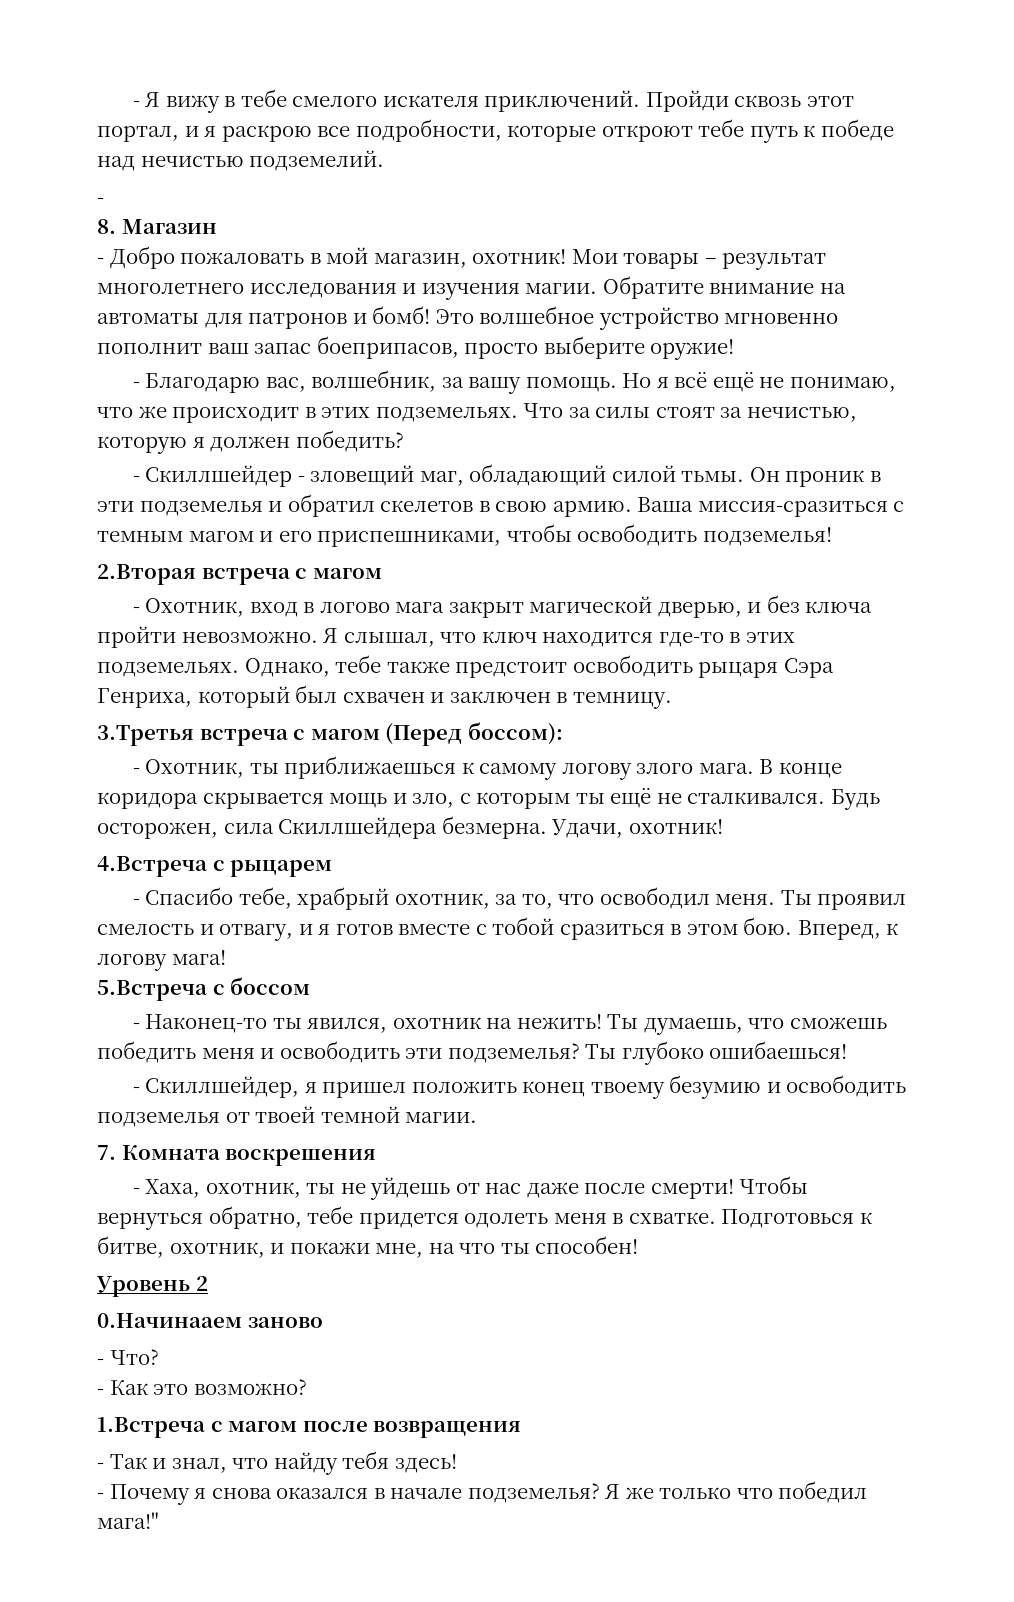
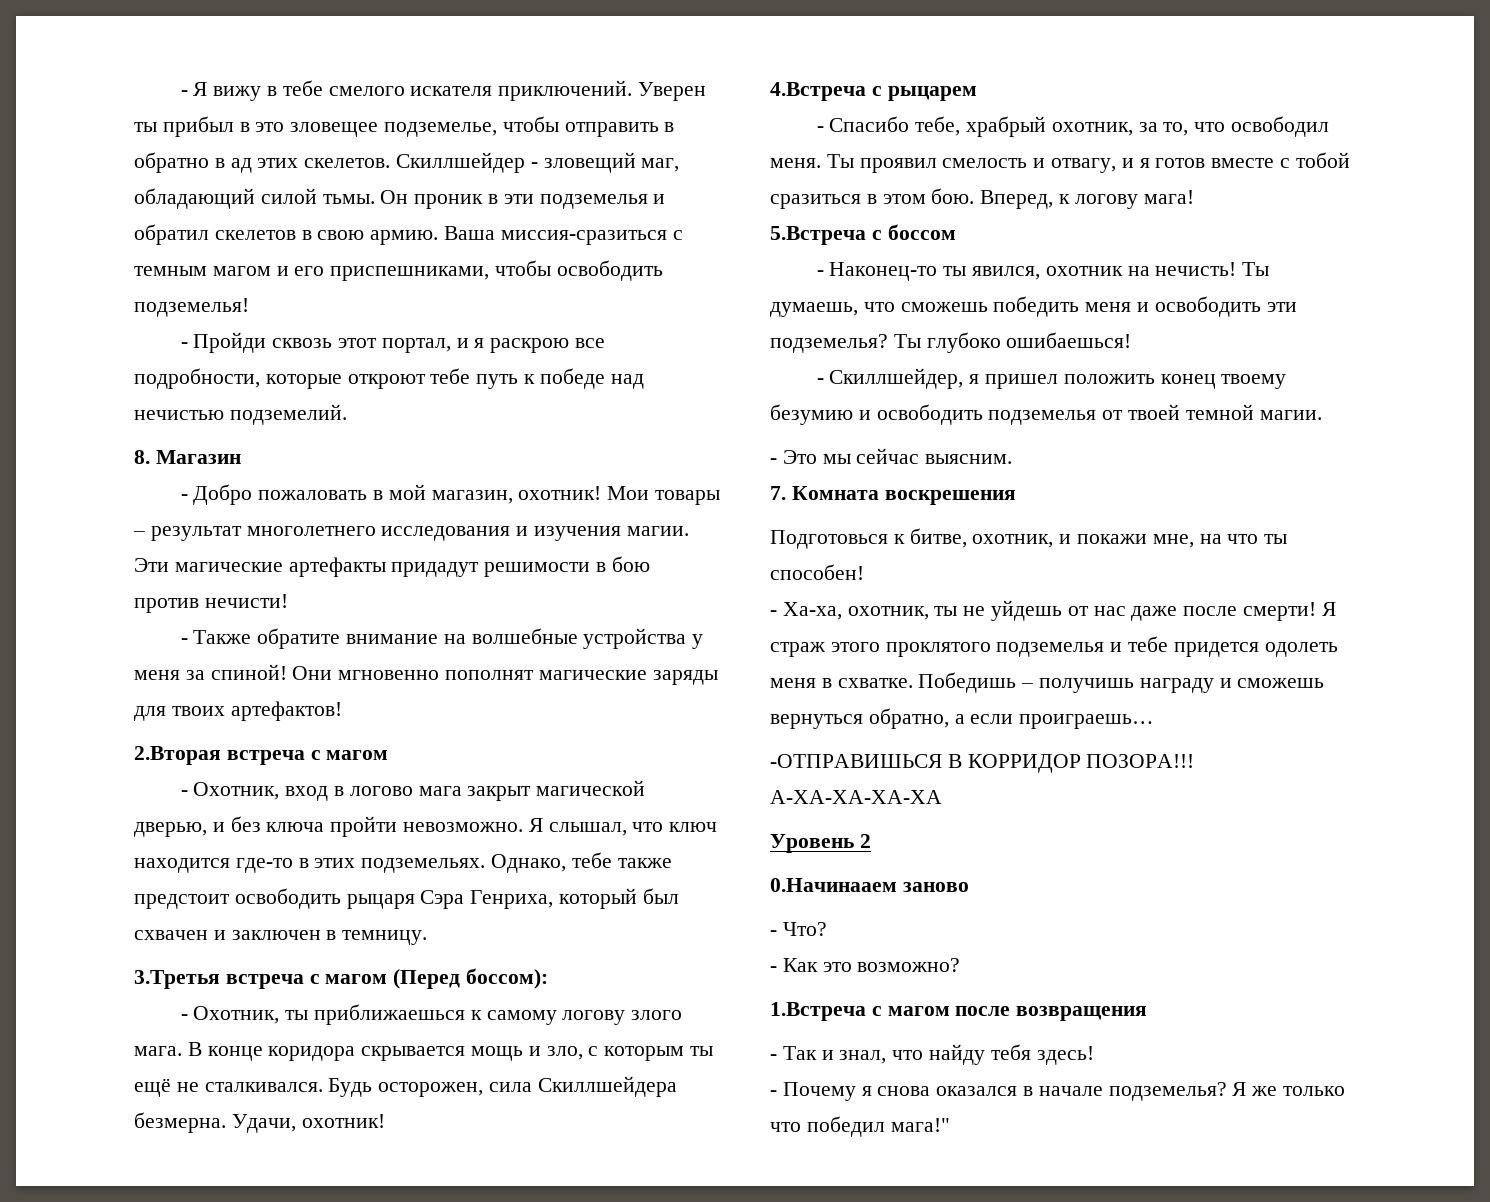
[645,90,854,112] [97,119,894,143] [97,150,385,171] [97,198,104,204] [97,219,217,234] [97,246,827,270] [97,276,846,300] [97,306,839,330] [97,336,735,360] [132,370,896,394] [97,403,857,423] [97,430,404,454] [132,476,140,482] Пройди сквозь этот портал, и я раскрою все подробности, которые откроют тебе путь к победе над нечистью подземелий. // - // 8. Магазин // - Добро пожаловать в мой магазин, охотник! Мои товары – результат многолетнего исследования и изучения магии. Обратите внимание на автоматы для патронов и бомб! Это волшебное устройство мгновенно пополнит ваш запас боеприпасов, просто выберите оружие! // - Благодарю вас, волшебник, за вашу помощь. Но я всё ещё не понимаю, что же происходит в этих подземельях. Что за силы стоят за нечистью, которую я должен победить? // - -> [637,82,706,101] [134,116,675,137] [134,152,391,173] Уверен ты прибыл в это зловещее подземелье, чтобы отправить в обратно в ад этих скелетов.
(832, 536) none -> [180,332,605,353] [134,368,644,389] [134,404,347,425] [134,450,241,464] [180,484,720,505] [133,526,689,541] [134,556,650,577] [134,594,288,613] [180,628,704,649] [134,664,718,685] [134,701,342,721] // - Пройди сквозь этот портал, и я раскрою все подробности, которые откроют тебе путь к победе над нечистью подземелий. // 8. Магазин // - Добро пожаловать в мой магазин, охотник! Мои товары – результат многолетнего исследования и изучения магии. Эти магические артефакты придадут решимости в бою против нечисти! // - Также обратите внимание на волшебные устройства у меня за спиной! Они мгновенно пополнят магические заряды для твоих артефактов!
[516,1014,602,1029] нежить! -> [1155,262,1237,276] нечисть!
[97,1145,377,1166] [132,1176,809,1200] [97,1206,716,1230] 7. Комната воскрешения // - Хаха, охотник, ты не уйдешь от нас даже после смерти! Чтобы вернуться обратно, тебе придется одолеть меня в схватке. -> [770,448,1013,464] [770,486,1016,505] - Это мы сейчас выясним. // 7. Комната воскрешения //
(639, 1245) none -> [770,600,1336,621] [770,636,1338,657] [770,672,1325,693] [770,708,1155,729] [770,754,1195,773] [770,790,942,804] // - Ха-ха, охотник, ты не уйдешь от нас даже после смерти! Я страж этого проклятого подземелья и тебе придется одолеть меня в схватке. Победишь – получишь награду и сможешь вернуться обратно, а если проиграешь… // -ОТПРАВИШЬСЯ В КОРРИДОР ПОЗОРА!!! А-ХА-ХА-ХА-ХА

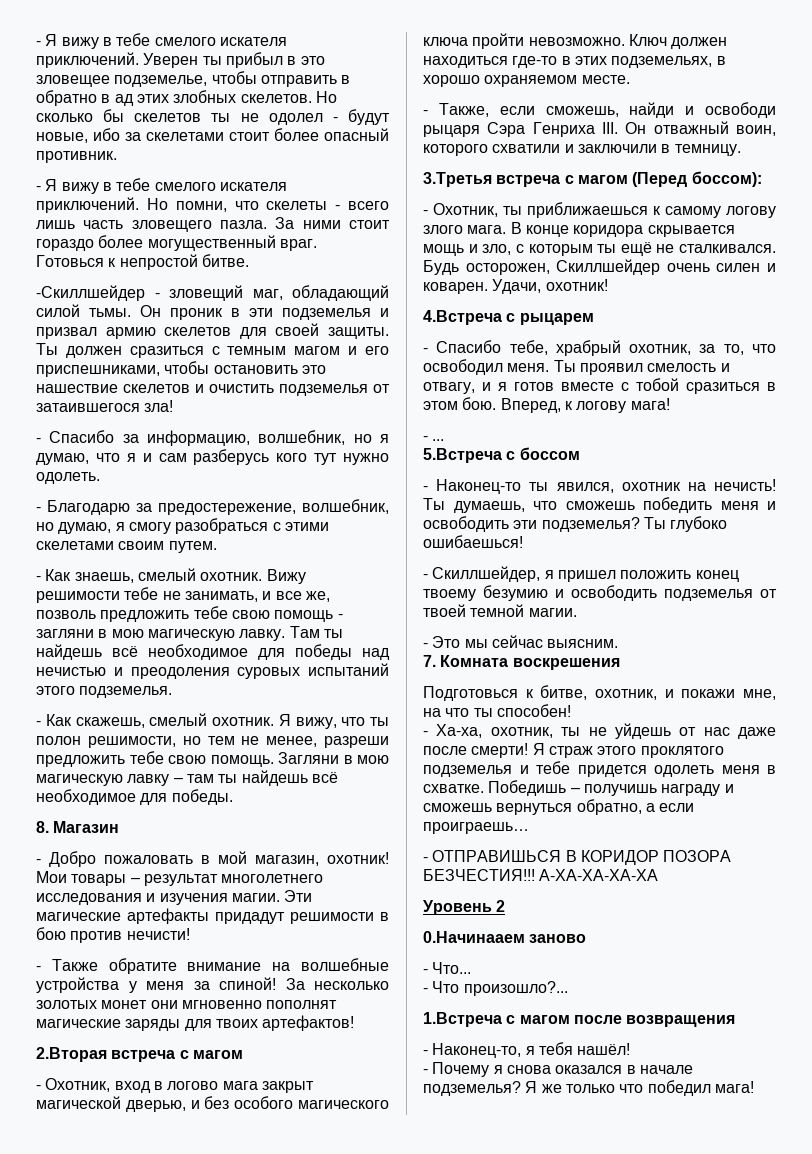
[304,152,526,173] скелетов. Скиллшейдер -> [173,90,337,103] [36,109,390,125] [36,128,389,143] [36,151,117,163] [36,178,287,194] [36,197,389,213] [36,217,390,232] [36,235,317,251] [36,254,249,270] [36,285,145,301] злобных скелетов. Но сколько бы скелетов ты не одолел - будут новые, ибо за скелетами стоит более опасный противник. // - Я вижу в тебе смелого искателя приключений. Но помни, что скелеты - всего лишь часть зловещего пазла. За ними стоит гораздо более могущественный враг. Готовься к непростой битве. // -Скиллшейдер
[134,224,667,245] обратил скелетов в свою армию. Ваша миссия-сразиться -> [36,323,389,339] [36,343,204,358] призвал армию скелетов для своей защиты. Ты должен сразиться
[556,260,663,281] [134,298,249,317] [180,332,605,353] [134,368,644,389] [134,404,347,425] освободить подземелья! // - Пройди сквозь этот портал, и я раскрою все подробности, которые откроют тебе путь к победе над нечистью подземелий. -> [213,365,326,374] [36,384,390,396] [36,400,174,412] [36,430,389,446] [36,449,389,465] [36,472,100,484] [36,499,389,515] [36,518,329,534] [36,541,217,553] [36,568,306,584] [36,587,330,603] [36,606,343,622] [36,626,343,641] [36,644,390,660] [36,663,389,679] [36,686,173,698] [36,713,389,729] [36,736,390,748] [36,751,389,767] [36,770,338,786] [36,789,233,805] остановить это нашествие скелетов и очистить подземелья от затаившегося зла! // - Спасибо за информацию, волшебник, но я думаю, что я и сам разберусь кого тут нужно одолеть. // - Благодарю за предостережение, волшебник, но думаю, я смогу разобраться с этими скелетами своим путем. // - Как знаешь, смелый охотник. Вижу решимости тебе не занимать, и все же, позволь предложить тебе свою помощь - загляни в мою магическую лавку. Там ты найдешь всё необходимое для победы над нечистью и преодоления суровых испытаний этого подземелья. // - Как скажешь, смелый охотник. Я вижу, что ты полон решимости, но тем не менее, разреши предложить тебе свою помощь. Загляни в мою магическую лавку – там ты найдешь всё необходимое для победы.
[292,666,333,680] Они -> [285,978,389,990] [36,1000,178,1009] За несколько золотых монет они
(261, 824) none -> [234,1096,390,1109] особого магического
[528,818,718,836] [134,852,672,873] [134,888,679,909] [134,930,321,940] Я слышал, что ключ находится где-то в этих подземельях. Однако, тебе также предстоит освободить рыцаря Сэра Генриха, который был схвачен и заключен -> [628,34,728,49] [423,56,726,68] [423,75,630,87] [423,102,776,118] [423,121,776,137] [423,144,657,156] Ключ должен находиться где-то в этих подземельях, в хорошо охраняемом месте. // - Также, если сможешь, найди и освободи рыцаря Сэра Генриха III. Он отважный воин, которого схватили и заключили
[489,1076,677,1097] [134,1112,226,1133] сила Скиллшейдера безмерна. -> [556,259,776,275] [423,282,488,294] Скиллшейдер очень силен и коварен.
(1194, 197) none -> [423,436,445,441] // - ...
[770,754,1195,773] -ОТПРАВИШЬСЯ В КОРРИДОР ПОЗОРА!!! -> [423,850,732,865] [423,869,535,881] - ОТПРАВИШЬСЯ В КОРИДОР ПОЗОРА БЕЗЧЕСТИЯ!!!
[782,922,827,936] [770,958,961,972] Что? // - Как это возможно? -> [432,962,472,974] [423,981,568,996] Что... // - Что произошло?...
[782,1044,1094,1065] Так и знал, что найду тебя здесь! -> [432,1042,631,1058] Наконец-то, я тебя нашёл!
[890,1118,950,1132] мага!" -> [714,1081,754,1093] мага!

